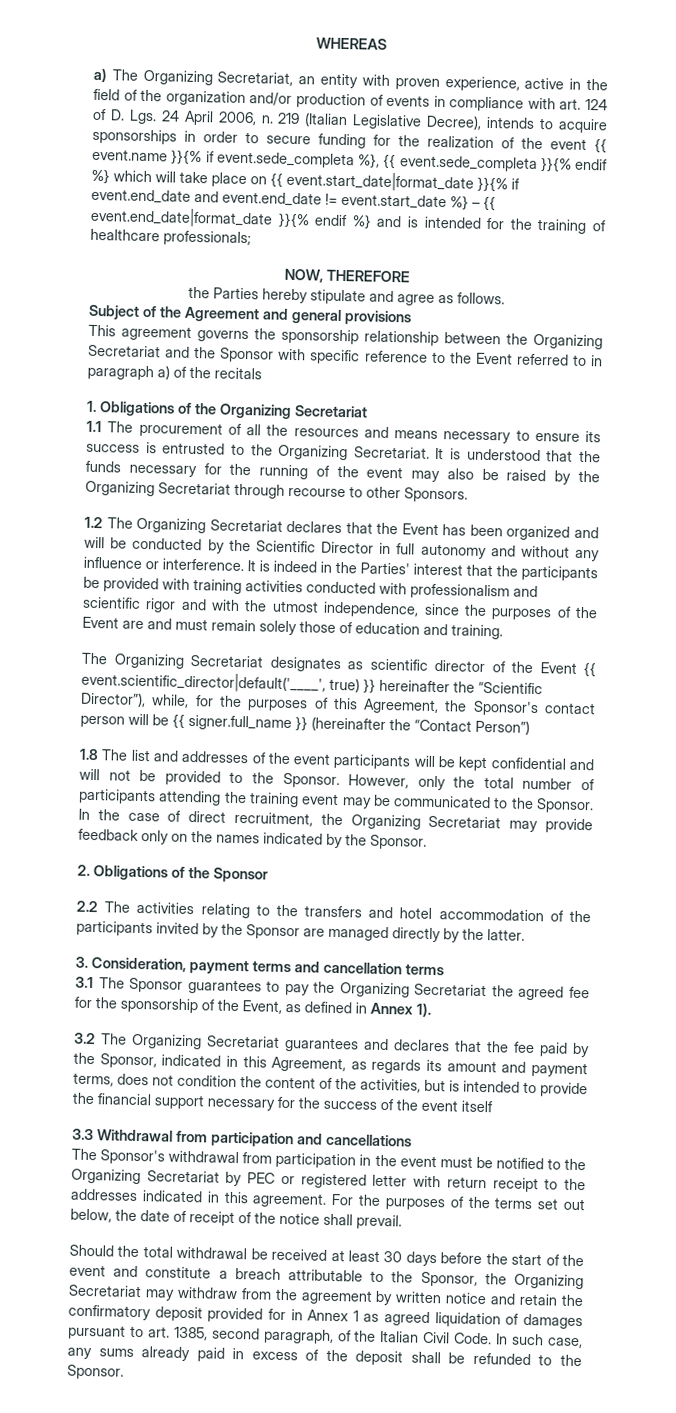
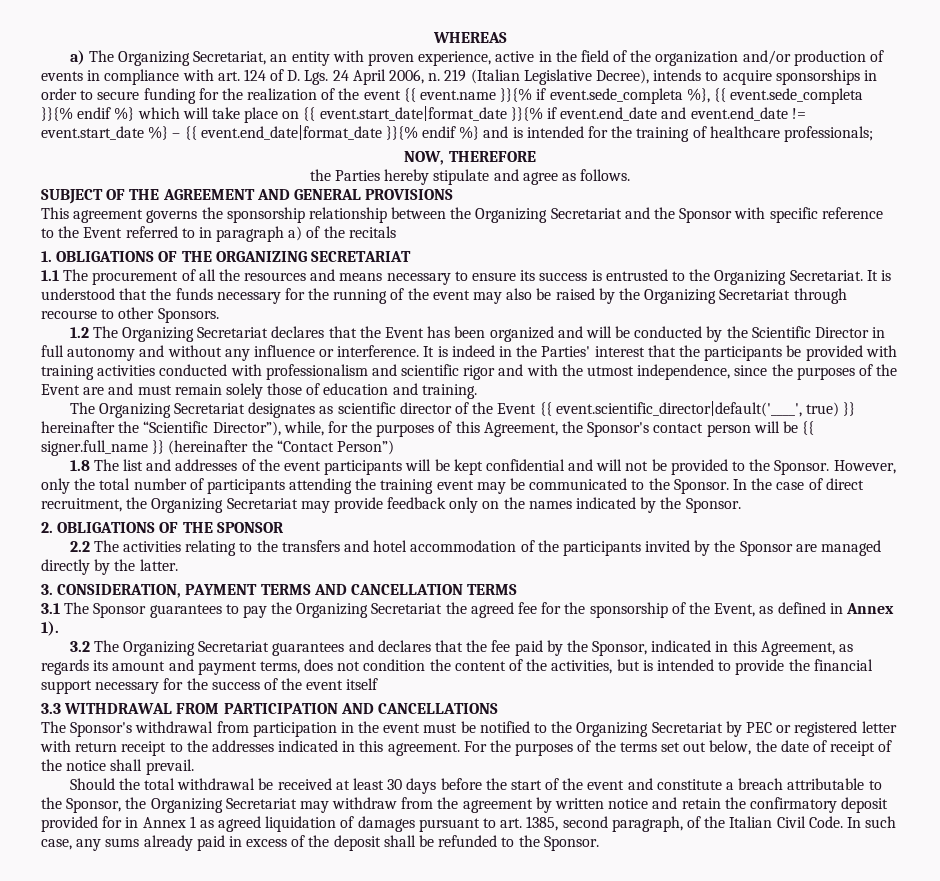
[88,304,412,326] Subject of the Agreement and general provisions -> [41,189,454,204] SUBJECT OF THE AGREEMENT AND GENERAL PROVISIONS
[99,401,368,419] Obligations of the Organizing Secretariat -> [56,251,411,262] OBLIGATIONS OF THE ORGANIZING SECRETARIAT
[93,865,268,883] Obligations of the Sponsor -> [57,522,284,533] OBLIGATIONS OF THE SPONSOR
[91,957,444,976] Consideration, payment terms and cancellation terms -> [57,584,518,598] CONSIDERATION, PAYMENT TERMS AND CANCELLATION TERMS
[97,1129,412,1148] Withdrawal from participation and cancellations -> [64,703,498,714] WITHDRAWAL FROM PARTICIPATION AND CANCELLATIONS

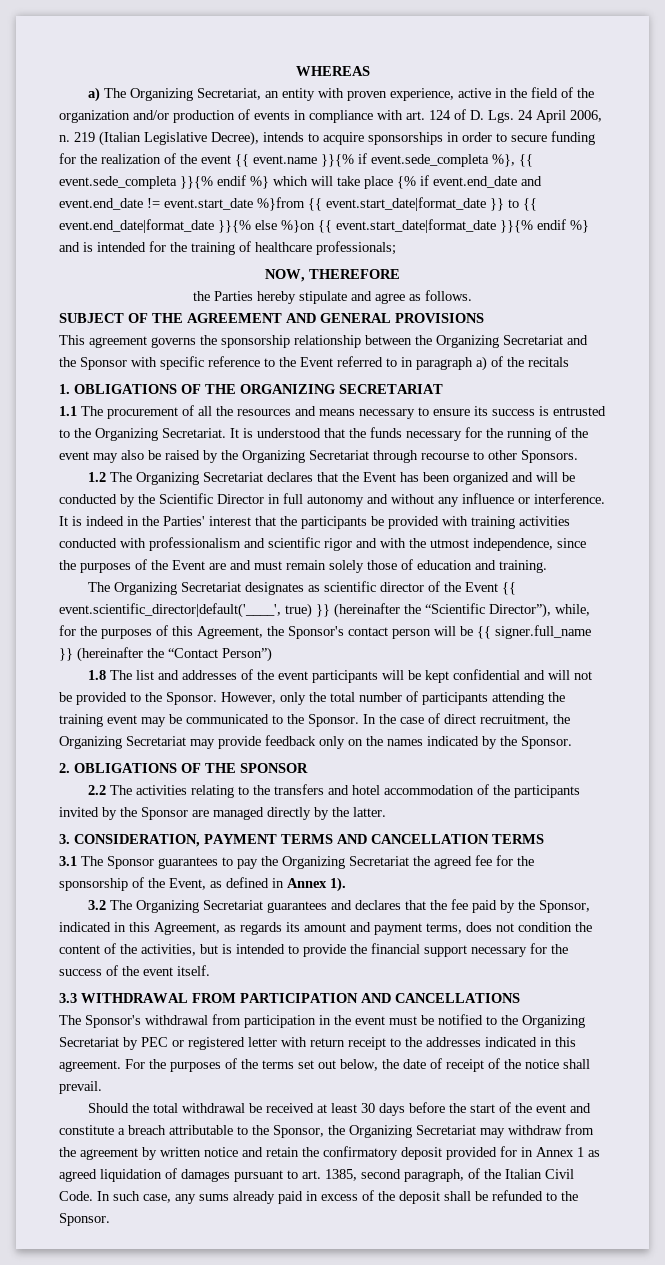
[282,106,543,121] on {{ event.start_date|format_date }}{% -> [397,176,416,189] {%
[148,125,382,140] %} – {{ event.end_date|format_date -> [257,197,537,211] [59,219,496,233] %}from {{ event.start_date|format_date }} to {{ event.end_date|format_date }}{% else %}on {{ event.start_date|format_date
[41,421,115,433] hereinafter -> [334,603,400,618] (hereinafter
[346,678,379,690] itself -> [177,965,210,976] itself.

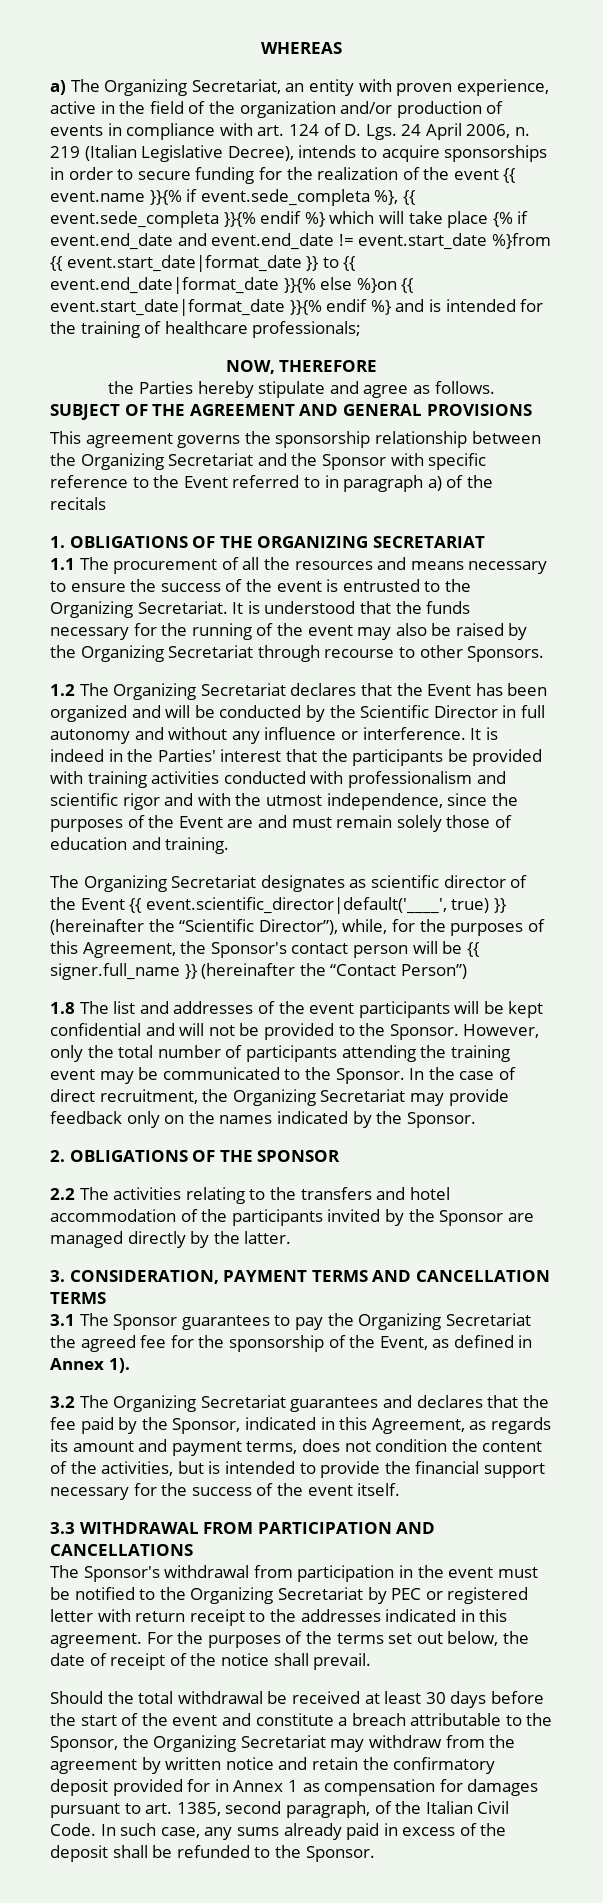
[474,406,535,416] its success -> [130,579,322,592] the success of the event
[59,1168,177,1182] agreed liquidation of -> [324,1779,463,1796] compensation for

